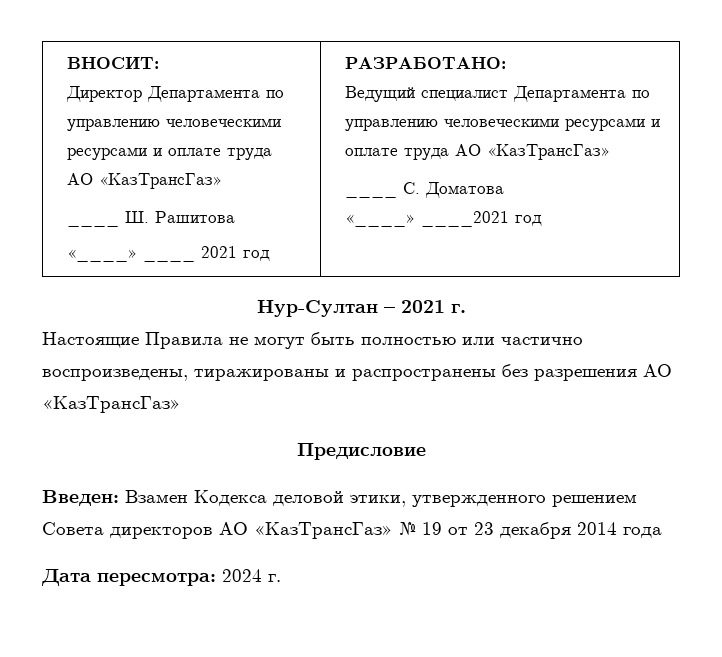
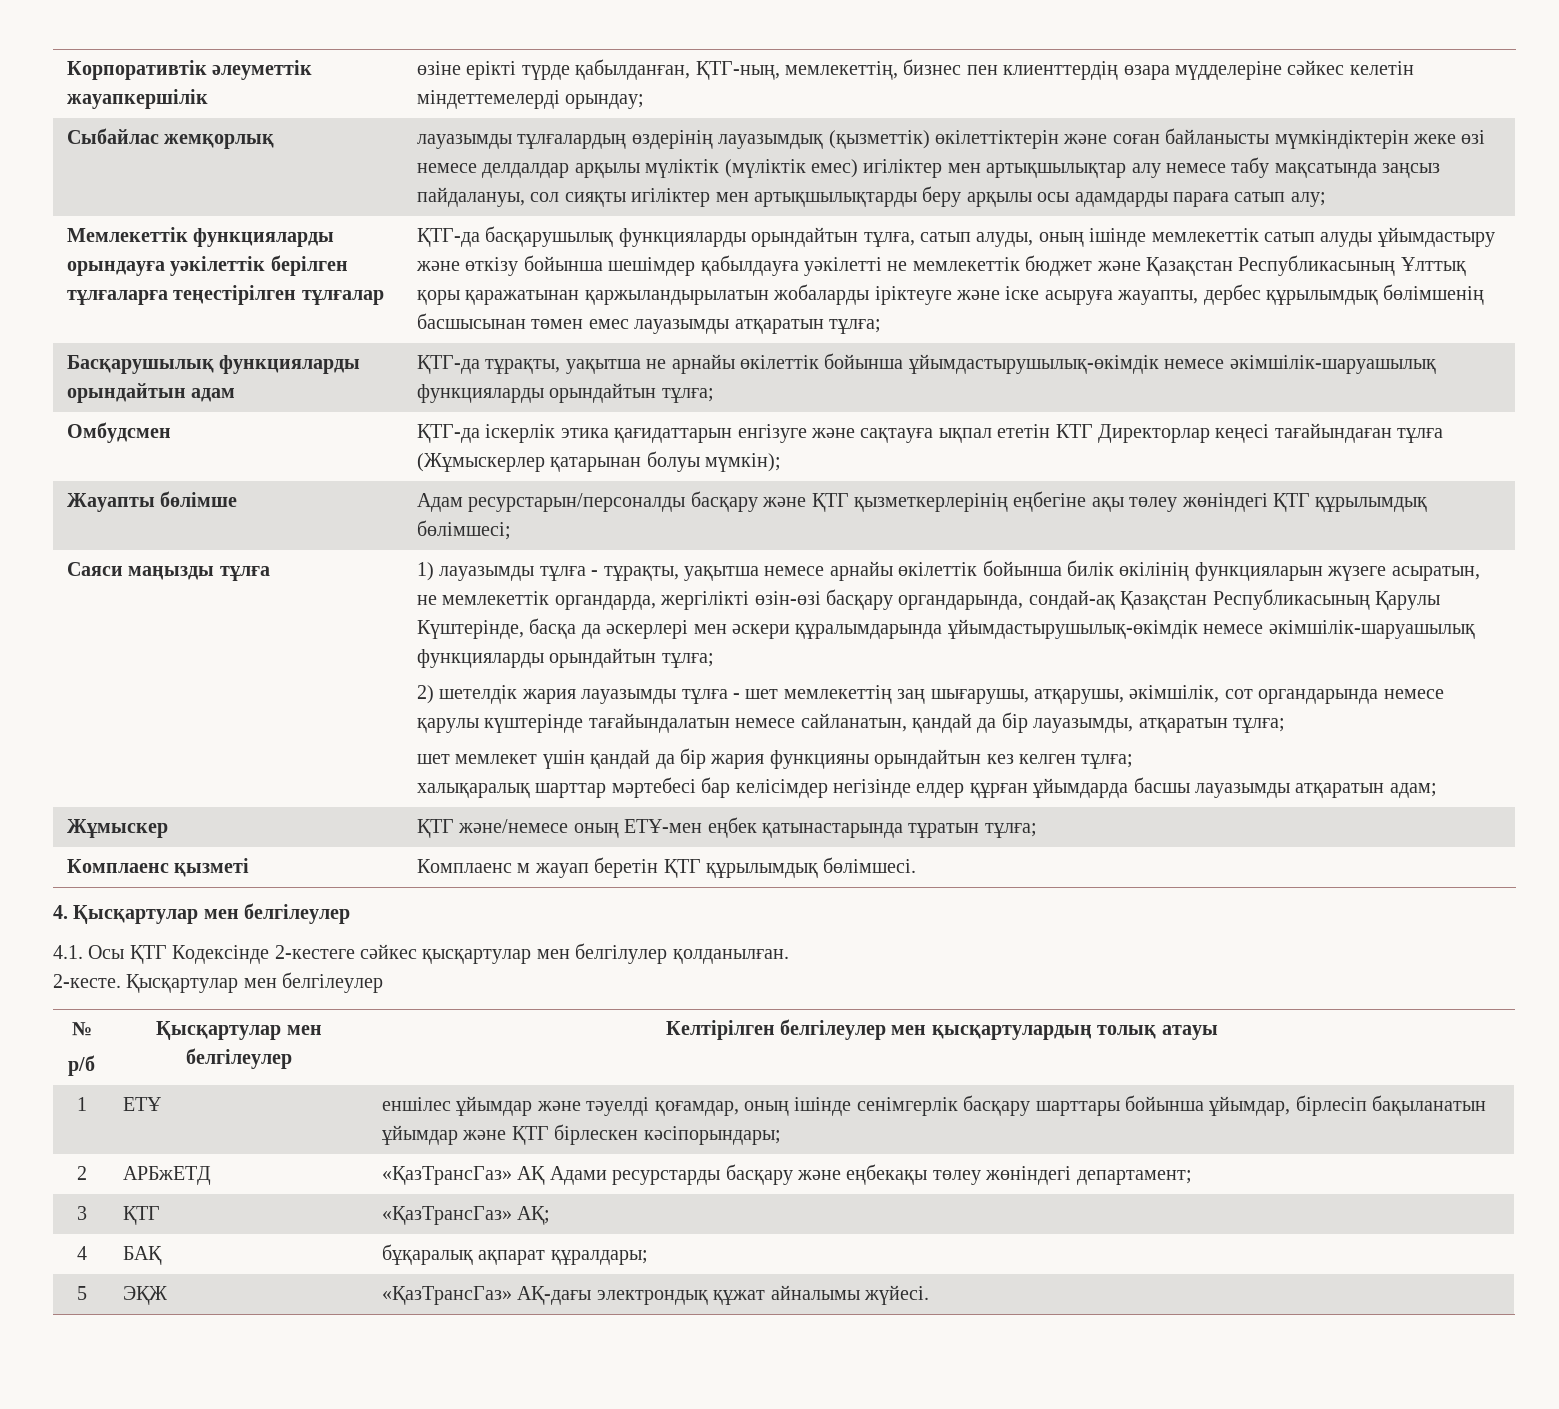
[66,56,159,70] [65,86,284,102] [66,118,281,131] [66,147,272,160] [66,173,222,189] [66,223,119,227] [124,211,235,223] [66,249,195,262] [200,246,270,261] [344,56,506,70] [344,86,650,102] [344,118,660,131] [344,144,610,160] [344,194,397,198] [402,182,504,198] [344,211,542,227] [256,299,466,317] [42,332,583,349] [42,364,672,381] [42,396,181,413] [296,443,426,460] [42,490,637,507] [42,522,662,539] [41,569,281,586] ВНОСИТ: // Директор Департамента по управлению человеческими ресурсами и оплате труда // АО «КазТрансГаз» // ____ Ш. Рашитова // «____» ____ 2021 год | РАЗРАБОТАНО: // Ведущий специалист Департамента по управлению человеческими ресурсами и оплате труда АО «КазТрансГаз» // ____ С. Доматова // «____» ____2021 год // Нур-Султан – 2021 г. // Настоящие Правила не могут быть полностью или частично воспроизведены, тиражированы и распространены без разрешения АО «КазТрансГаз» // Предисловие // Введен: Взамен Кодекса деловой этики, утвержденного решением Совета директоров АО «КазТрансГаз» № 19 от 23 декабря 2014 года // Дата пересмотра: 2024 г. -> [67,60,313,80] [67,89,209,109] [417,59,1414,80] [417,90,645,109] [67,128,275,149] [417,128,1486,149] [417,157,1441,178] [417,186,1326,207] [67,227,335,247] [67,255,348,276] [67,285,384,305] [417,226,1495,247] [416,255,1466,276] [417,284,1485,305] [417,313,882,334] [67,355,361,374] [67,383,236,403] [417,353,1436,374] [417,383,714,403] [67,422,172,443] [417,423,1444,443] [417,451,782,472] [67,491,238,512] [417,491,1428,512] [417,520,512,540] [67,562,270,581] [417,560,1480,581] [417,589,1441,610] [417,618,1475,639] [417,648,714,668] [417,685,1444,704] [417,712,1286,733] [417,748,1134,769] [417,777,1437,798] [67,819,169,838] [417,817,1037,838] [67,858,250,877] [417,857,917,878] [53,903,351,924] [53,943,789,964] [53,972,384,993] [71,1022,92,1036] [68,1055,95,1076] [156,1021,322,1040] [186,1048,292,1069] [665,1019,1218,1040] [76,1097,87,1111] [123,1097,162,1111] [382,1095,1487,1116] [382,1124,781,1145] [76,1166,87,1180] [123,1166,212,1185] [382,1164,1192,1185] [76,1206,87,1220] [123,1206,161,1225] [382,1206,551,1225] [76,1246,87,1260] [123,1246,163,1265] [382,1244,648,1265] [76,1286,87,1300] [123,1286,168,1305] [382,1285,930,1305] Корпоративтік әлеуметтік жауапкершілік | өзіне ерікті түрде қабылданған, ҚТГ-ның, мемлекеттің, бизнес пен клиенттердің өзара мүдделеріне сәйкес келетін міндеттемелерді орындау; // Сыбайлас жемқорлық | лауазымды тұлғалардың өздерінің лауазымдық (қызметтік) өкілеттіктерін және соған байланысты мүмкіндіктерін жеке өзі немесе делдалдар арқылы мүліктік (мүліктік емес) игіліктер мен артықшылықтар алу немесе табу мақсатында заңсыз пайдалануы, сол сияқты игіліктер мен артықшылықтарды беру арқылы осы адамдарды параға сатып алу; // Мемлекеттік функцияларды орындауға уәкілеттік берілген тұлғаларға теңестірілген тұлғалар | ҚТГ-да басқарушылық функцияларды орындайтын тұлға, сатып алуды, оның ішінде мемлекеттік сатып алуды ұйымдастыру және өткізу бойынша шешімдер қабылдауға уәкілетті не мемлекеттік бюджет және Қазақстан Республикасының Ұлттық қоры қаражатынан қаржыландырылатын жобаларды іріктеуге және іске асыруға жауапты, дербес құрылымдық бөлімшенің басшысынан төмен емес лауазымды атқаратын тұлға; // Басқарушылық функцияларды орындайтын адам | ҚТГ-да тұрақты, уақытша не арнайы өкілеттік бойынша ұйымдастырушылық-өкімдік немесе әкімшілік-шаруашылық функцияларды орындайтын тұлға; // Омбудсмен | ҚТГ-да іскерлік этика қағидаттарын енгізуге және сақтауға ықпал ететін КТГ Директорлар кеңесі тағайындаған тұлға (Жұмыскерлер қатарынан болуы мүмкін); // Жауапты бөлімше | Адам ресурстарын/персоналды басқару және ҚТГ қызметкерлерінің еңбегіне ақы төлеу жөніндегі ҚТГ құрылымдық бөлімшесі; // Саяси маңызды тұлға | 1) лауазымды тұлға - тұрақты, уақытша немесе арнайы өкілеттік бойынша билік өкілінің функцияларын жүзеге асыратын, не мемлекеттік органдарда, жергілікті өзін-өзі басқару органдарында, сондай-ақ Қазақстан Республикасының Қарулы Күштерінде, басқа да әскерлері мен әскери құралымдарында ұйымдастырушылық-өкімдік немесе әкімшілік-шаруашылық функцияларды орындайтын тұлға; // 2) шетелдік жария лауазымды тұлға - шет мемлекеттің заң шығарушы, атқарушы, әкімшілік, сот органдарында немесе қарулы күштерінде тағайындалатын немесе сайланатын, қандай да бір лауазымды, атқаратын тұлға; // шет мемлекет үшін қандай да бір жария функцияны орындайтын кез келген тұлға; // халықаралық шарттар мәртебесі бар келісімдер негізінде елдер құрған ұйымдарда басшы лауазымды атқаратын адам; // Жұмыскер | ҚТГ және/немесе оның ЕТҰ-мен еңбек қатынастарында тұратын тұлға; // Комплаенс қызметі | Комплаенс м жауап беретін ҚТГ құрылымдық бөлімшесі. // 4. Қысқартулар мен белгілеулер // 4.1. Осы ҚТГ Кодексінде 2-кестеге сәйкес қысқартулар мен белгілулер қолданылған. // 2-кесте. Қысқартулар мен белгілеулер // № // р/б | Қысқартулар мен белгілеулер | Келтірілген белгілеулер мен қысқартулардың толық атауы // 1 | ЕТҰ | еншілес ұйымдар және тәуелді қоғамдар, оның ішінде сенімгерлік басқару шарттары бойынша ұйымдар, бірлесіп бақыланатын ұйымдар және ҚТГ бірлескен кәсіпорындары; // 2 | АРБжЕТД | «ҚазТрансГаз» АҚ Адами ресурстарды басқару және еңбекақы төлеу жөніндегі департамент; // 3 | ҚТГ | «ҚазТрансГаз» АҚ; // 4 | БАҚ | бұқаралық ақпарат құралдары; // 5 | ЭҚЖ | «ҚазТрансГаз» АҚ-дағы электрондық құжат айналымы жүйесі.

